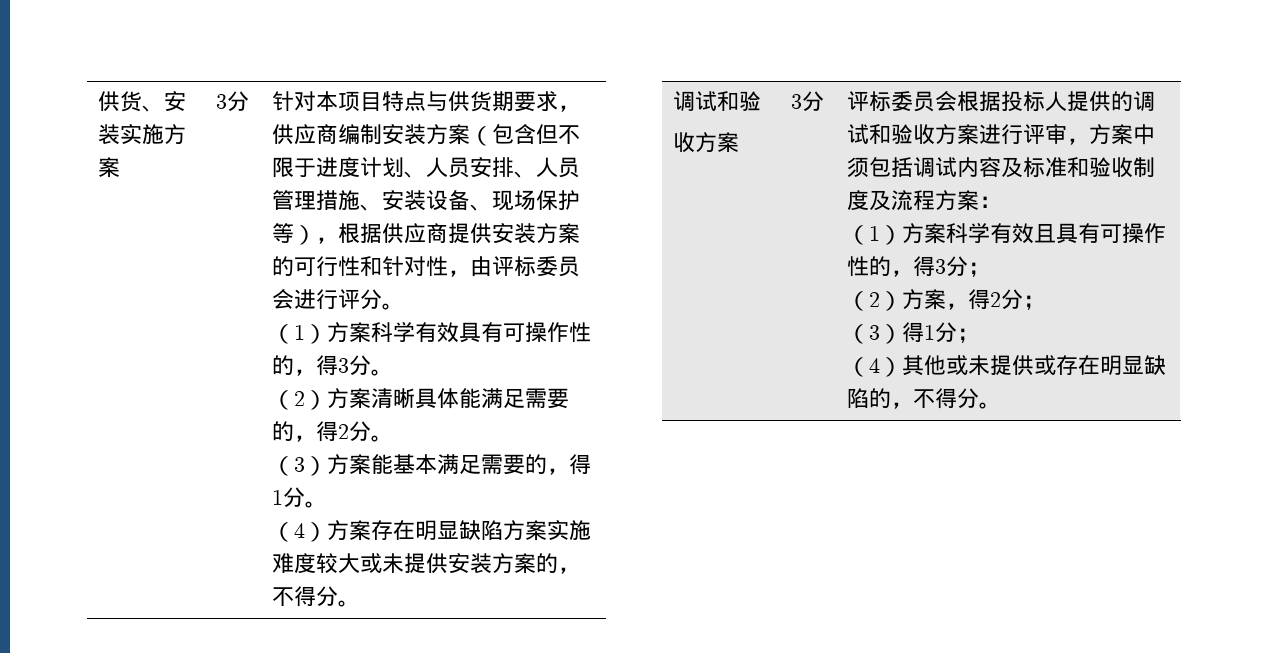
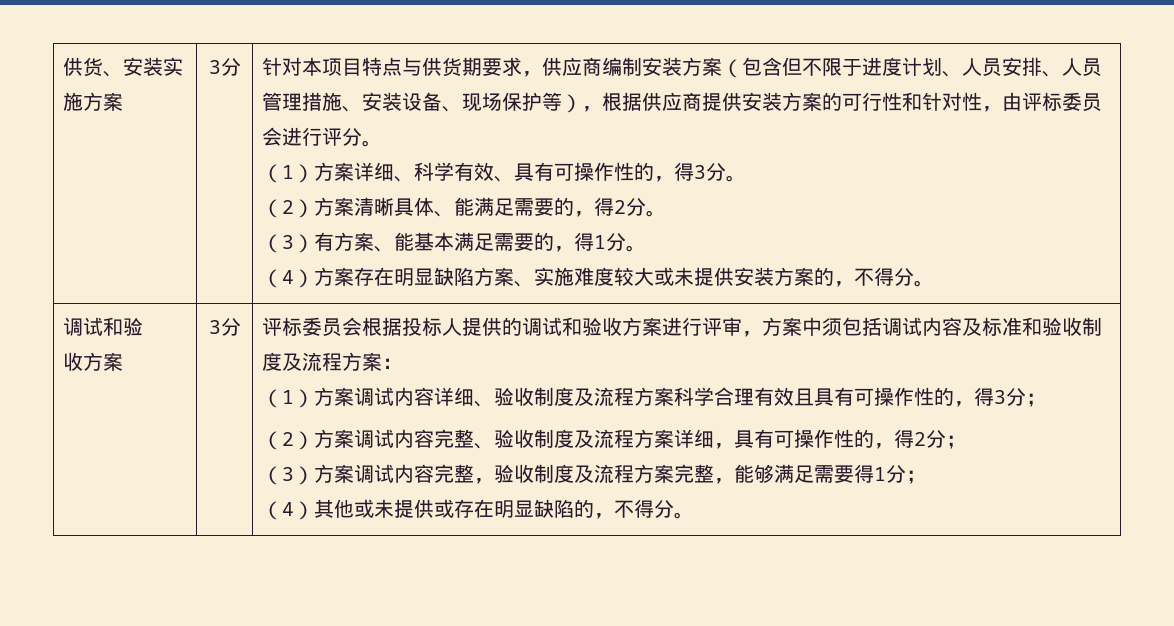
[370,322,459,343] 科学有效 -> [353,162,514,182] 详细、科学有效、
(459, 398) none -> [433,211,454,217] 、
[326,454,371,475] 方案 -> [313,232,394,252] 有方案、
(547, 530) none -> [513,281,534,287] 、
[945,223,990,243] 科学 -> [353,387,754,407] 调试内容详细、验收制度及流程方案科学合理
(946, 299) none -> [353,429,874,449] 调试内容完整、验收制度及流程方案详细，具有可操作性的
(902, 334) none -> [313,464,854,484] 方案调试内容完整，验收制度及流程方案完整，能够满足需要

